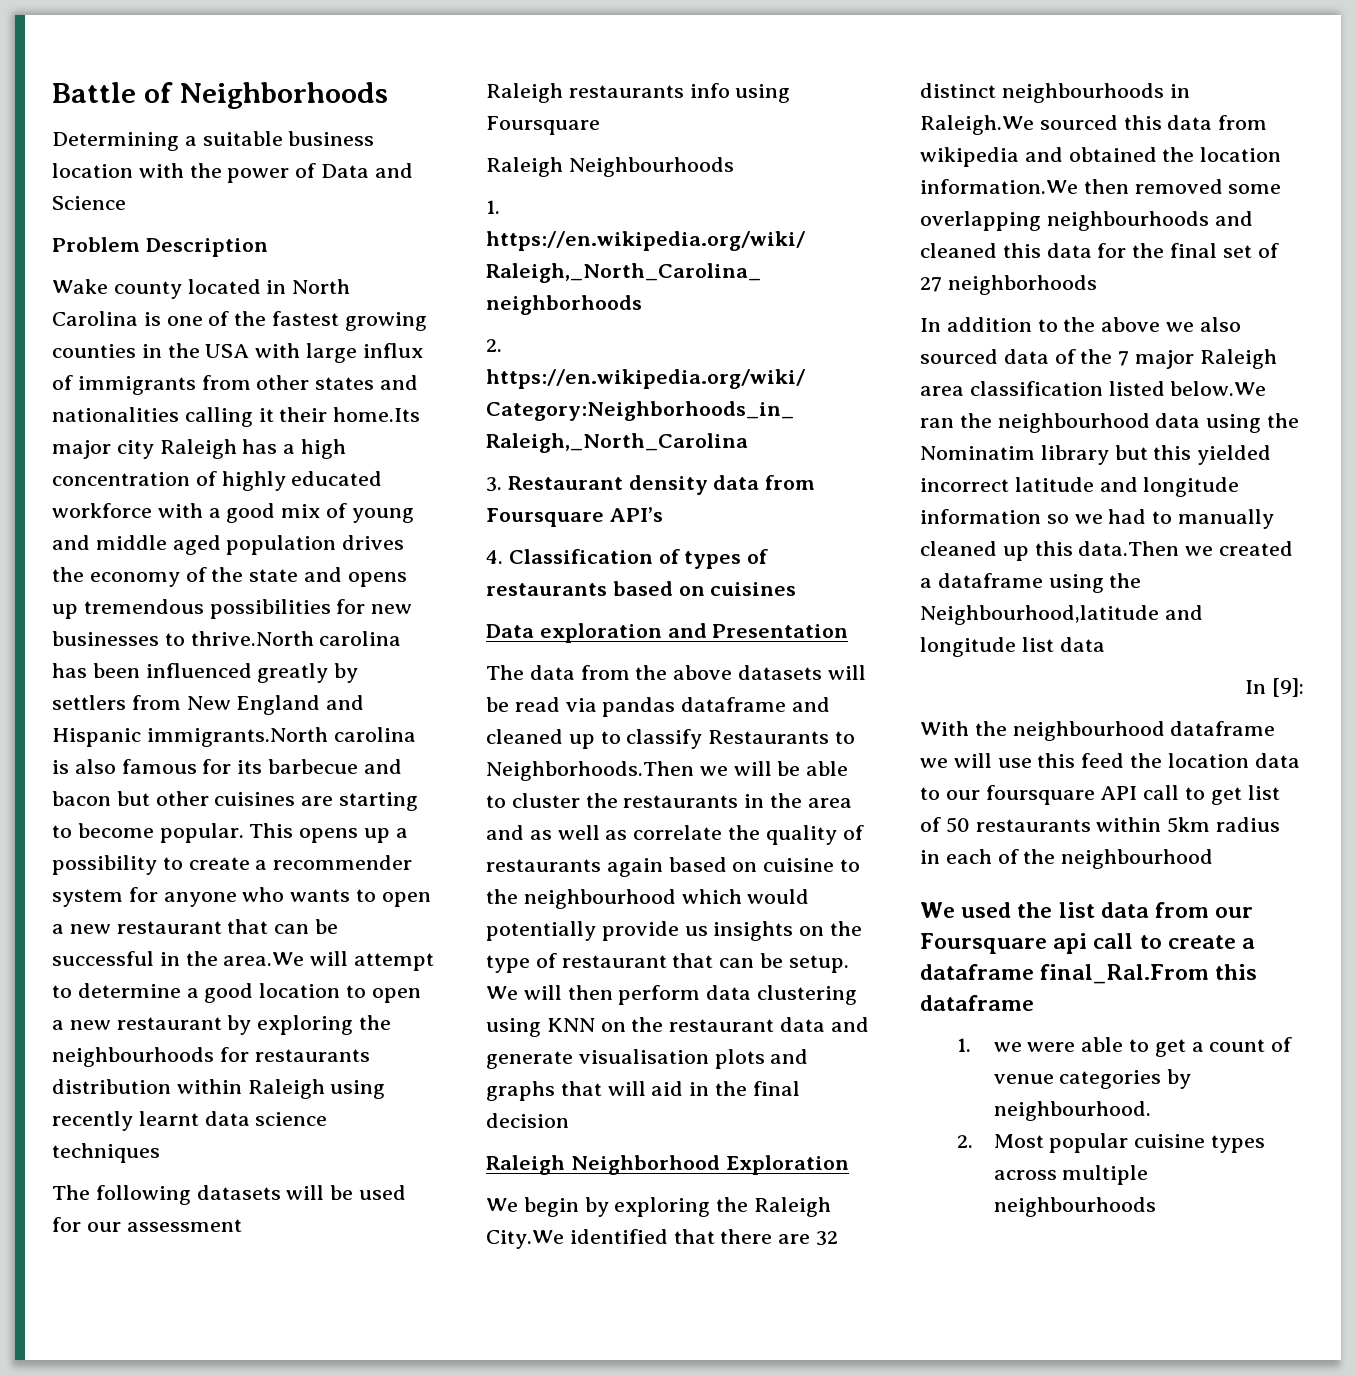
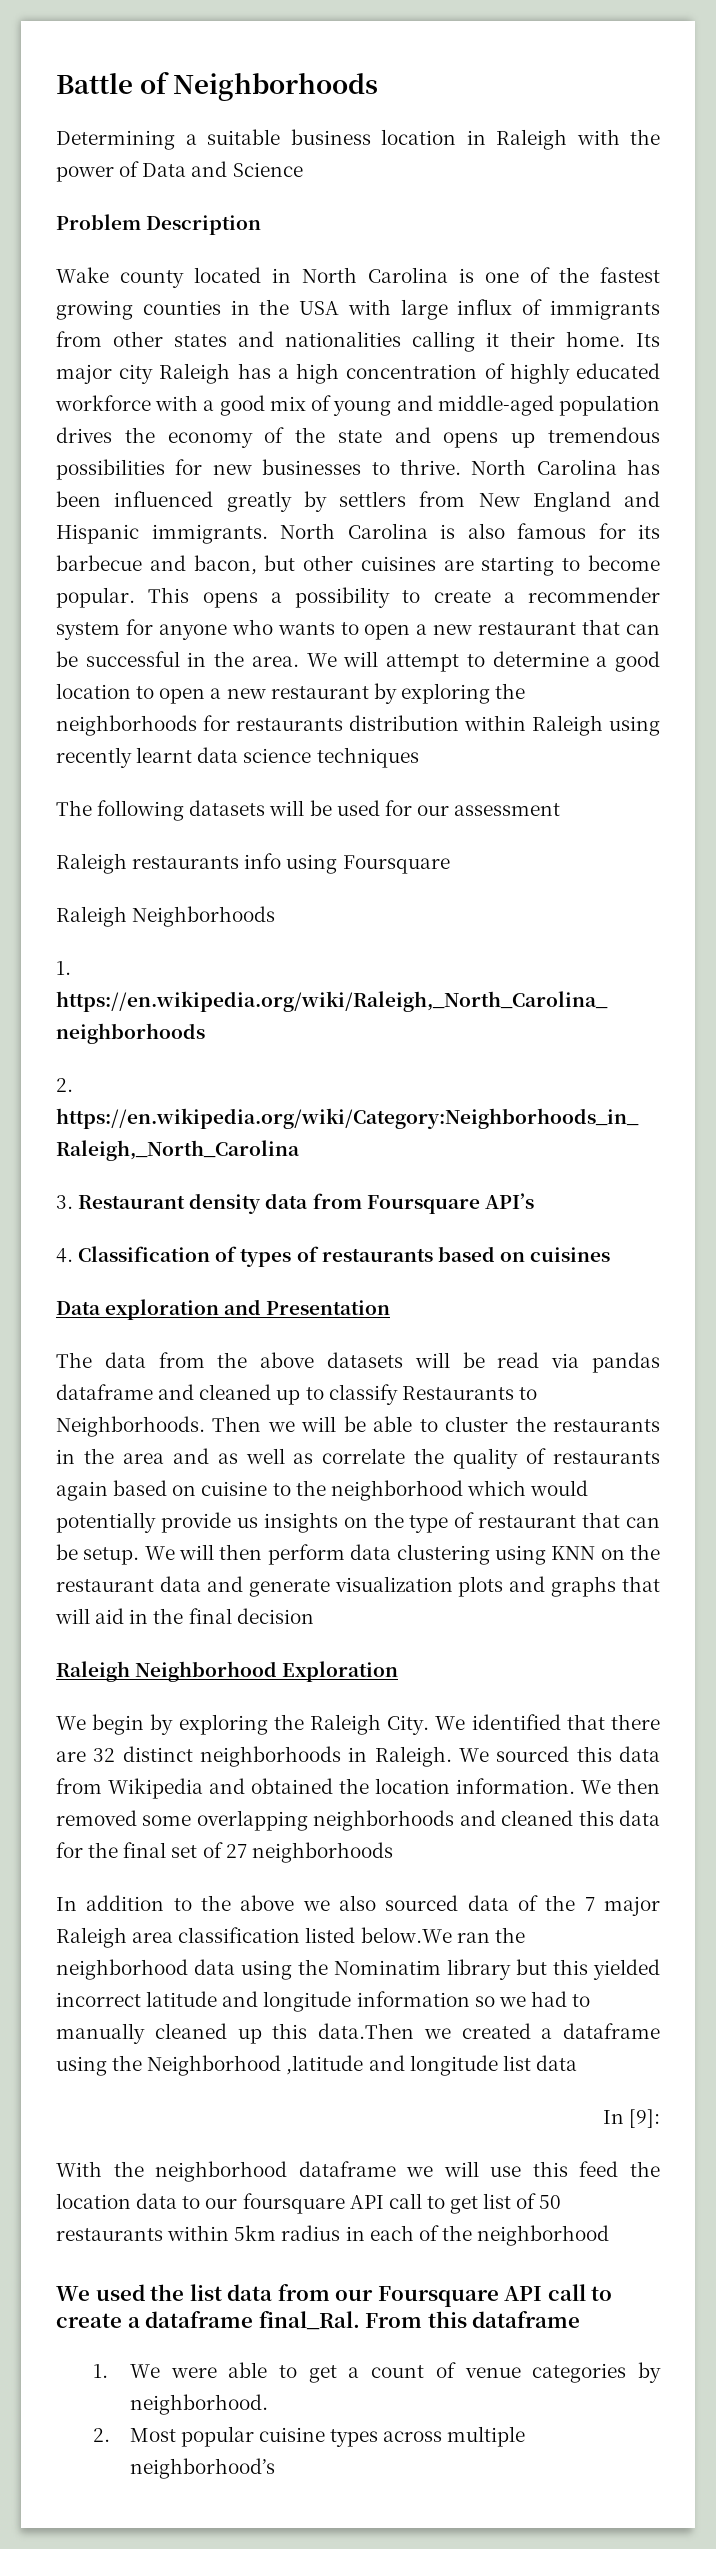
(133, 170) none -> [466,129,567,150] in Raleigh
[333,407,421,422] home.Its -> [566,331,660,347] home. Its
[95,535,221,555] middle aged -> [437,395,554,416] middle-aged
[190,631,402,646] thrive.North carolina -> [399,459,617,475] thrive. North Carolina
[146,727,416,747] immigrants.North carolina -> [151,523,428,544] immigrants. North Carolina
[52,791,111,806] bacon -> [193,555,257,575] bacon,
[364,828,391,843] up -> (258, 600) none
[223,952,305,966] area.We -> [251,653,337,667] area. We
[52,1047,214,1067] neighbourhoods -> [56,715,197,736] neighborhoods
[568,157,734,177] Neighbourhoods -> [132,906,276,927] Neighborhoods
[486,761,694,781] Neighborhoods.Then -> [56,1416,262,1437] Neighborhoods. Then
[523,889,676,909] neighbourhood -> [330,1480,463,1501] neighborhood
[578,1049,709,1064] visualisation -> [334,1576,453,1592] visualization
[486,1230,564,1249] City.We -> [387,1715,466,1735] City. We
[1001,83,1190,103] [920,115,1034,135] neighbourhoods in Raleigh.We -> [200,1746,489,1767] neighborhoods in Raleigh. We
[920,147,1019,167] wikipedia -> [108,1778,203,1799] Wikipedia
[920,179,1078,194] information.We -> [456,1778,611,1794] information. We
[1046,211,1209,231] neighbourhoods -> [313,1810,455,1831] neighborhoods
[997,413,1150,433] neighbourhood -> [56,1959,188,1980] neighborhood
[920,605,1159,625] Neighbourhood,latitude -> [147,2055,364,2076] Neighborhood ,latitude
[1012,721,1165,741] neighbourhood -> [155,2161,288,2182] neighborhood
[1061,849,1214,869] neighbourhood -> [477,2225,610,2246] neighborhood
[1053,933,1088,954] api -> [504,2286,543,2301] API
[1040,964,1210,984] final_Ral.From -> [258,2311,423,2330] final_Ral. From
[993,1042,1022,1052] we -> [129,2364,160,2378] We
[993,1101,1151,1121] neighbourhood. -> [129,2394,268,2415] neighborhood.
[993,1197,1156,1217] neighbourhoods -> [129,2458,275,2479] neighborhood’s

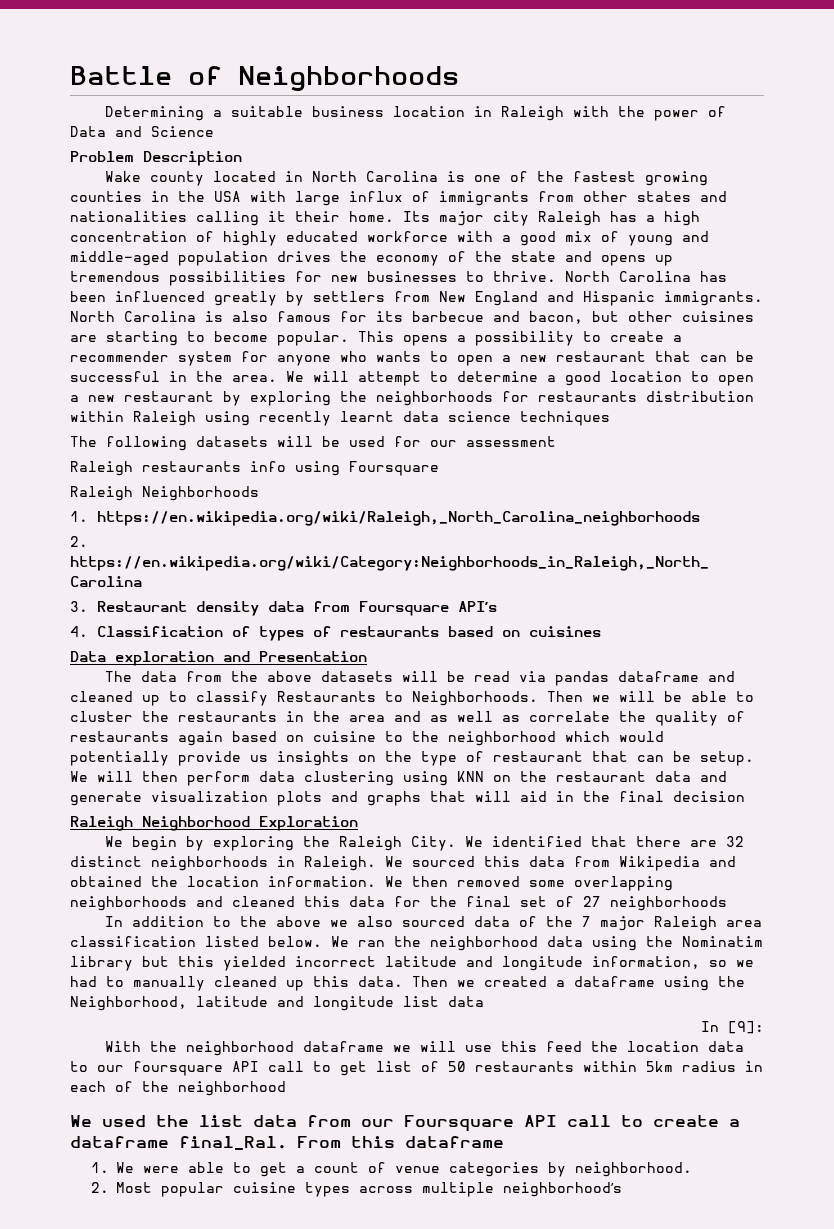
[360,1927,452,1943] below.We -> [268,936,349,947] below. We
[356,1991,470,2007] information -> [592,956,700,969] information,
[318,2023,414,2039] data.Then -> [358,976,448,987] data. Then
[147,2055,364,2076] Neighborhood ,latitude -> [70,996,268,1011] Neighborhood, latitude

